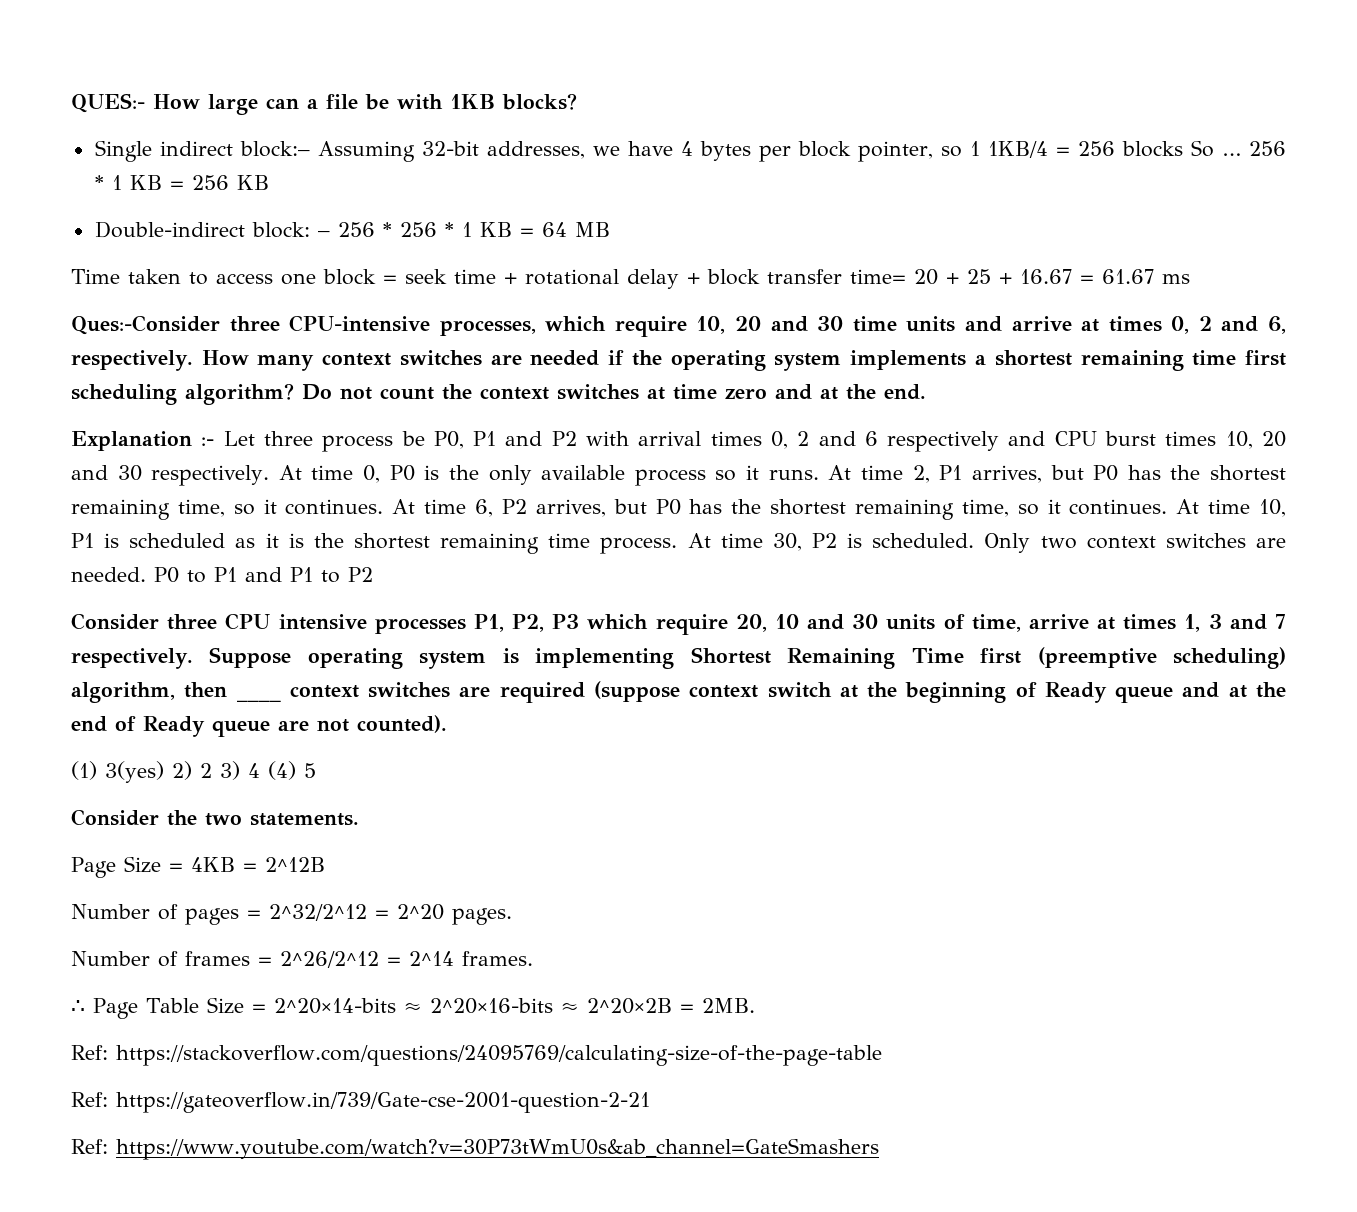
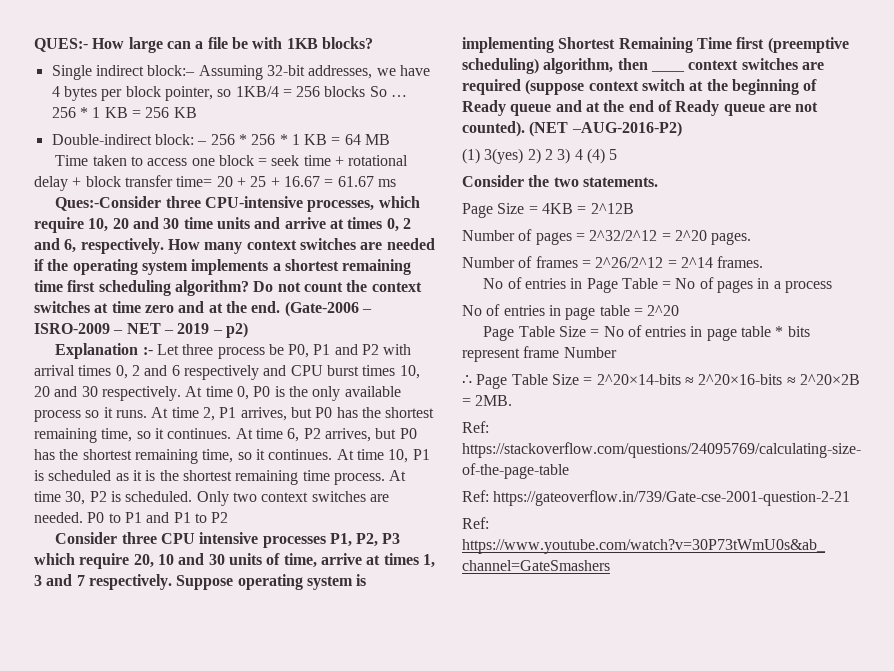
[969,141,980,156] 1 -> (232, 93) none
(926, 392) none -> [284,301,372,317] [34,322,248,338] (Gate-2006 – ISRO-2009 – NET – 2019 – p2)
(447, 724) none -> [529,121,682,137] (NET –AUG-2016-P2)
(533, 958) none -> [483,277,833,293] [462,304,680,320] [483,325,810,341] [462,346,617,362] // No of entries in Page Table = No of pages in a process // No of entries in page table = 2^20 // Page Table Size = No of entries in page table * bits represent frame Number

